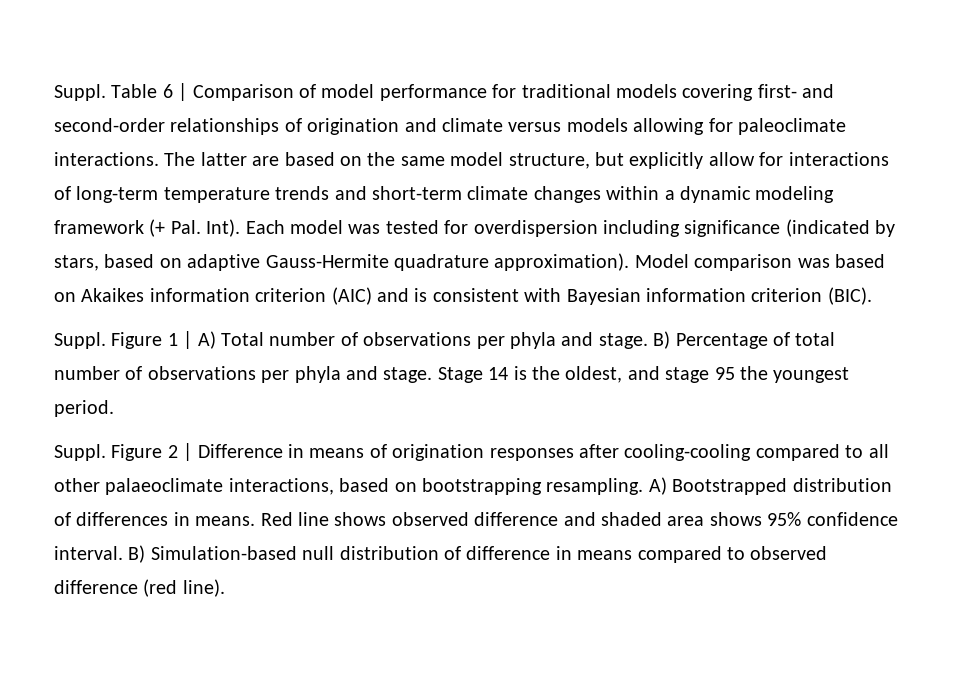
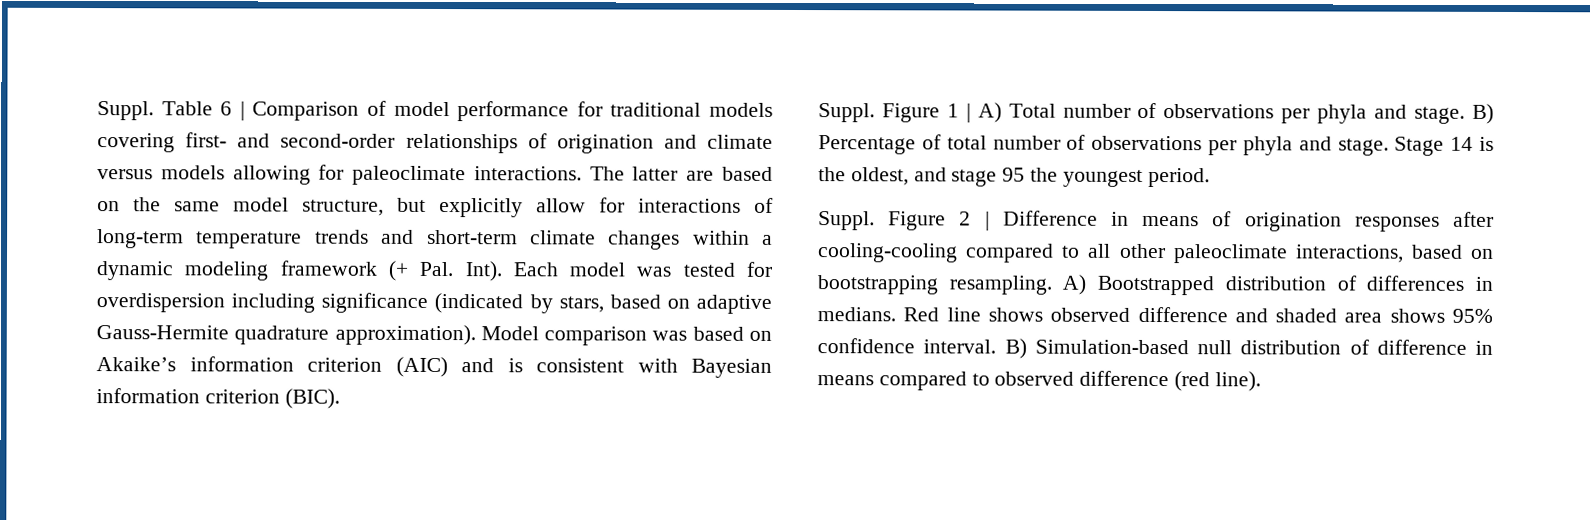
[81,288,145,302] Akaikes -> [96,357,176,372] Akaike’s
[105,478,224,495] palaeoclimate -> [1172,244,1288,264] paleoclimate
[195,516,256,526] means. -> [817,307,896,322] medians.

